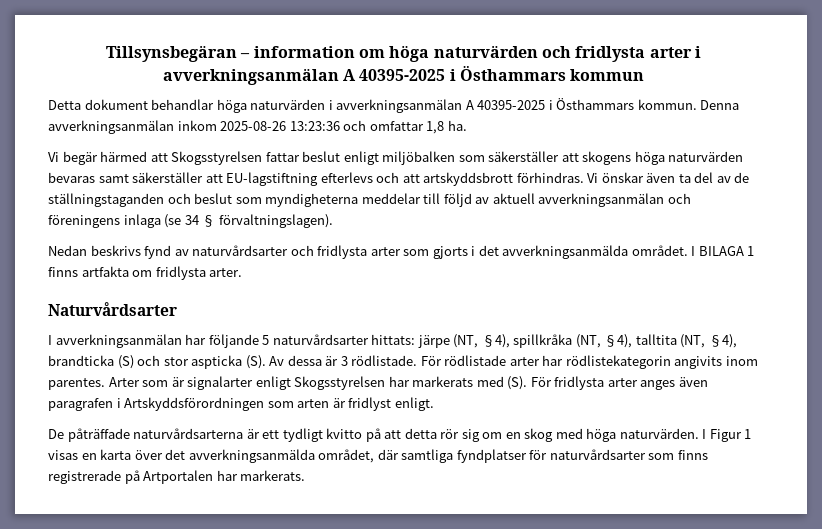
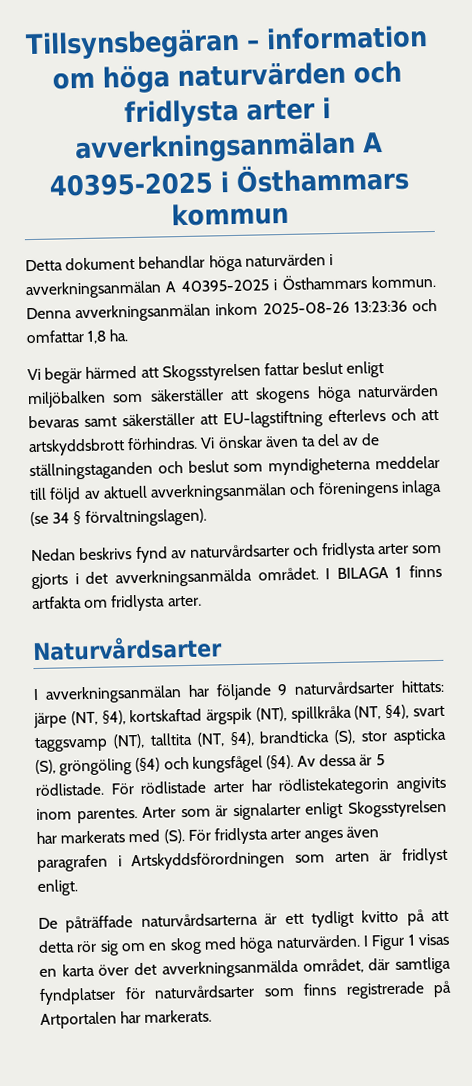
[262,335,270,345] 5 -> [277,683,289,696] 9
[513,334,737,348] [48,355,266,369] spillkråka (NT, §4), talltita (NT, §4), brandticka (S) och stor aspticka (S). -> [129,704,445,725] [34,727,447,753] [35,754,294,776] kortskaftad ärgspik (NT), spillkråka (NT, §4), svart taggsvamp (NT), talltita (NT, §4), brandticka (S), stor aspticka (S), gröngöling (§4) och kungsfågel (§4).
[340,356,348,366] 3 -> [375,754,385,766] 5

